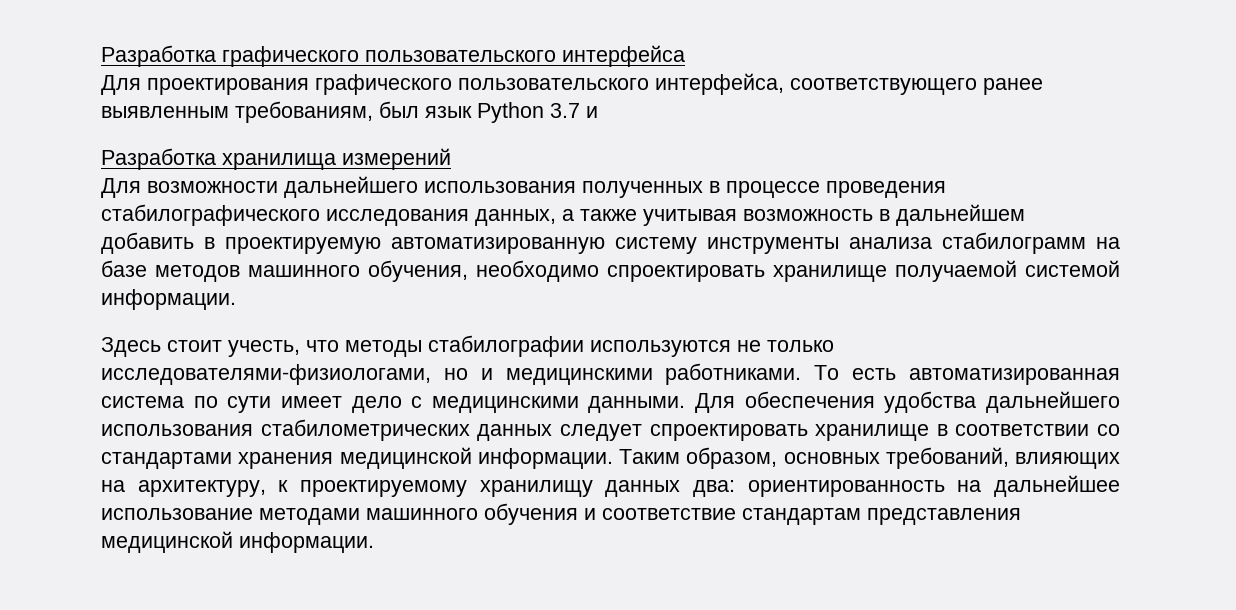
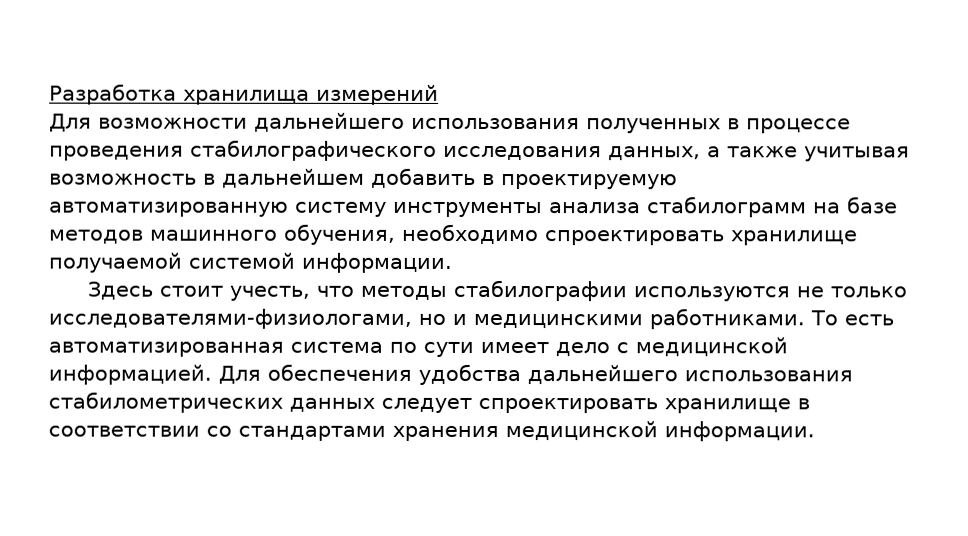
[101,45,685,67] [101,73,1043,95] [101,101,598,123] [101,148,216,170] Разработка графического пользовательского интерфейса // Для проектирования графического пользовательского интерфейса, соответствующего ранее выявленным требованиям, был язык Python 3.7 и // Разработка -> [49,83,177,105] Разработка
[431,396,686,413] медицинскими данными. -> [635,337,788,357] [48,364,212,385] медицинской информацией.
[619,447,1120,469] [101,475,1120,497] [101,503,1021,525] [101,531,374,553] Таким образом, основных требований, влияющих на архитектуру, к проектируемому хранилищу данных два: ориентированность на дальнейшее использование методами машинного обучения и соответствие стандартам представления медицинской информации. -> (815, 431) none

